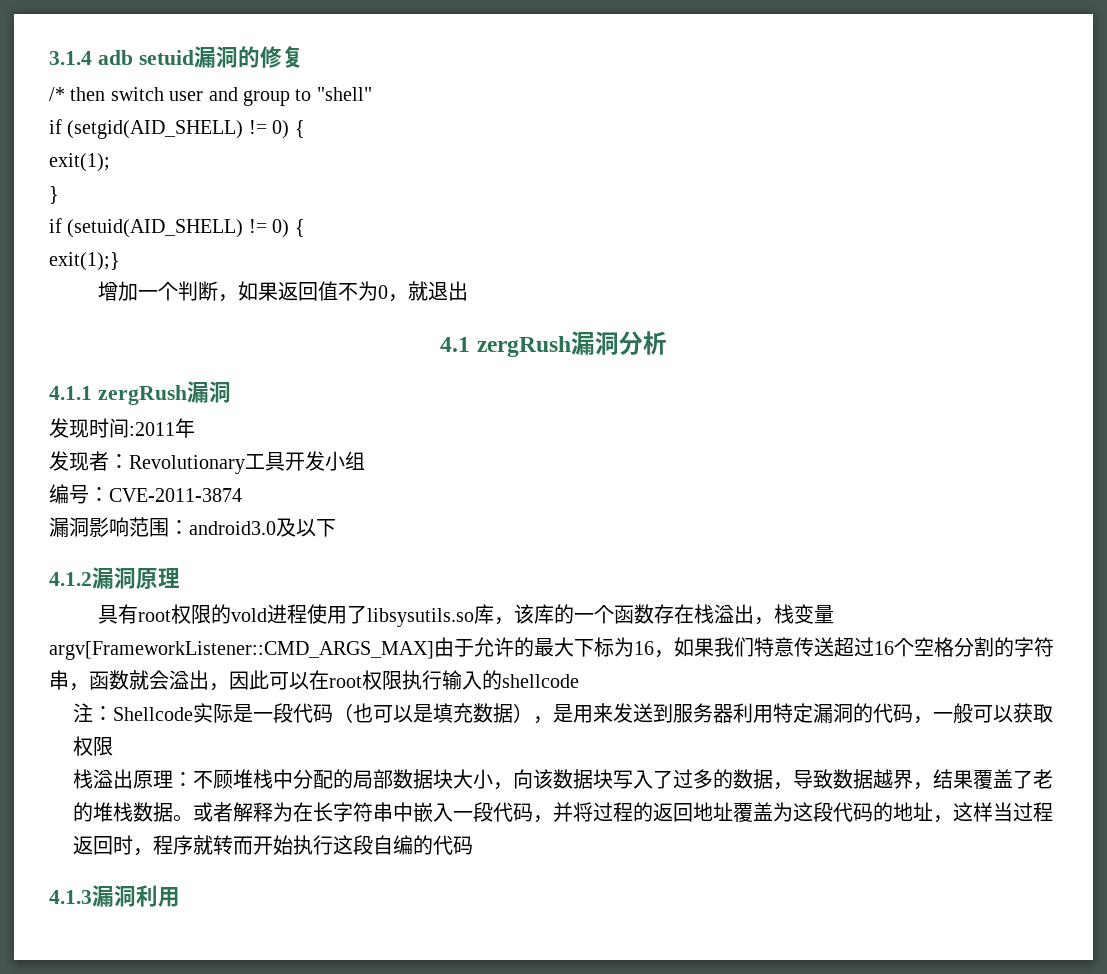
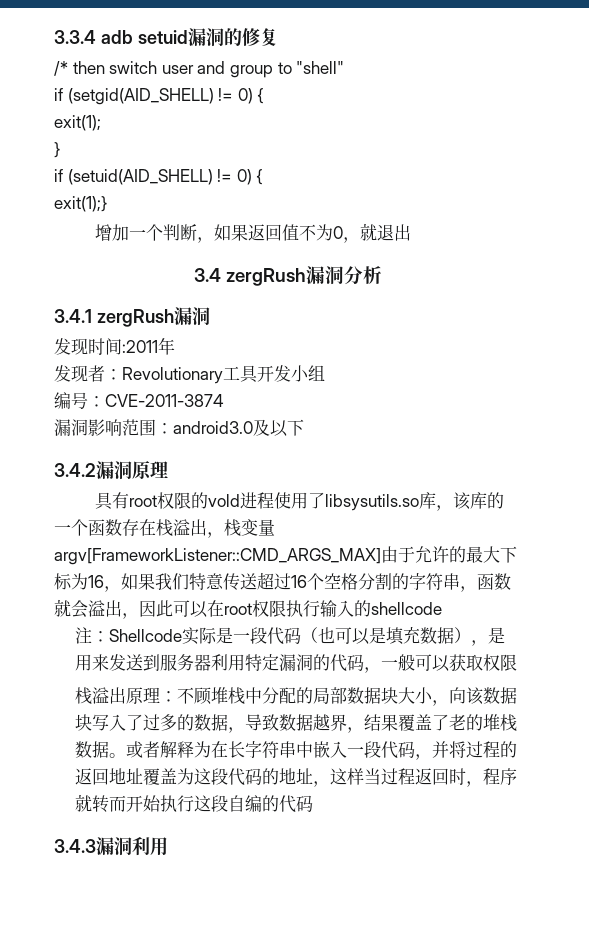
[49,51,92,65] 3.1.4 -> [54,30,96,44] 3.3.4
[440,337,471,352] 4.1 -> [193,268,221,282] 3.4
[49,386,92,400] 4.1.1 -> [54,309,92,323] 3.4.1
[49,572,92,586] 4.1.2 -> [54,463,96,477] 3.4.2
[49,890,92,904] 4.1.3 -> [54,839,96,853] 3.4.3

